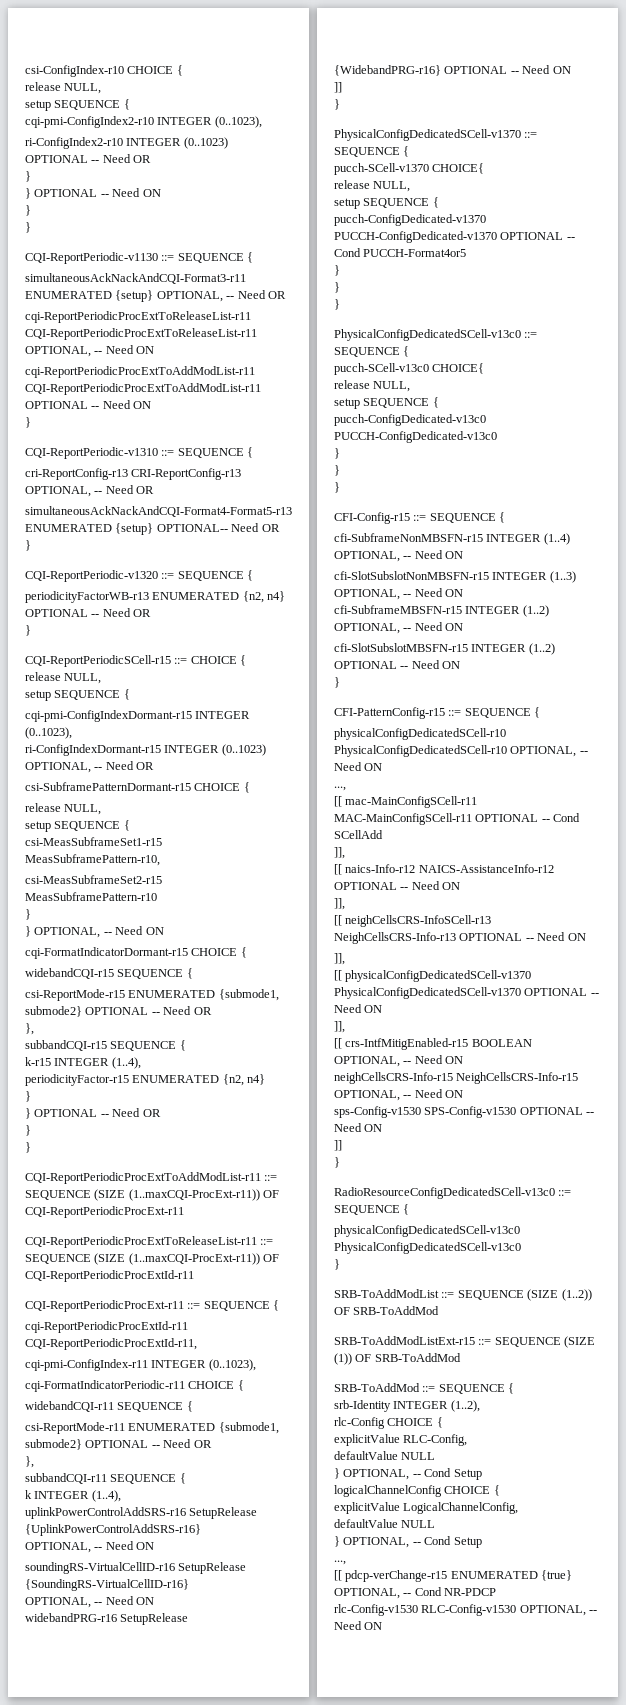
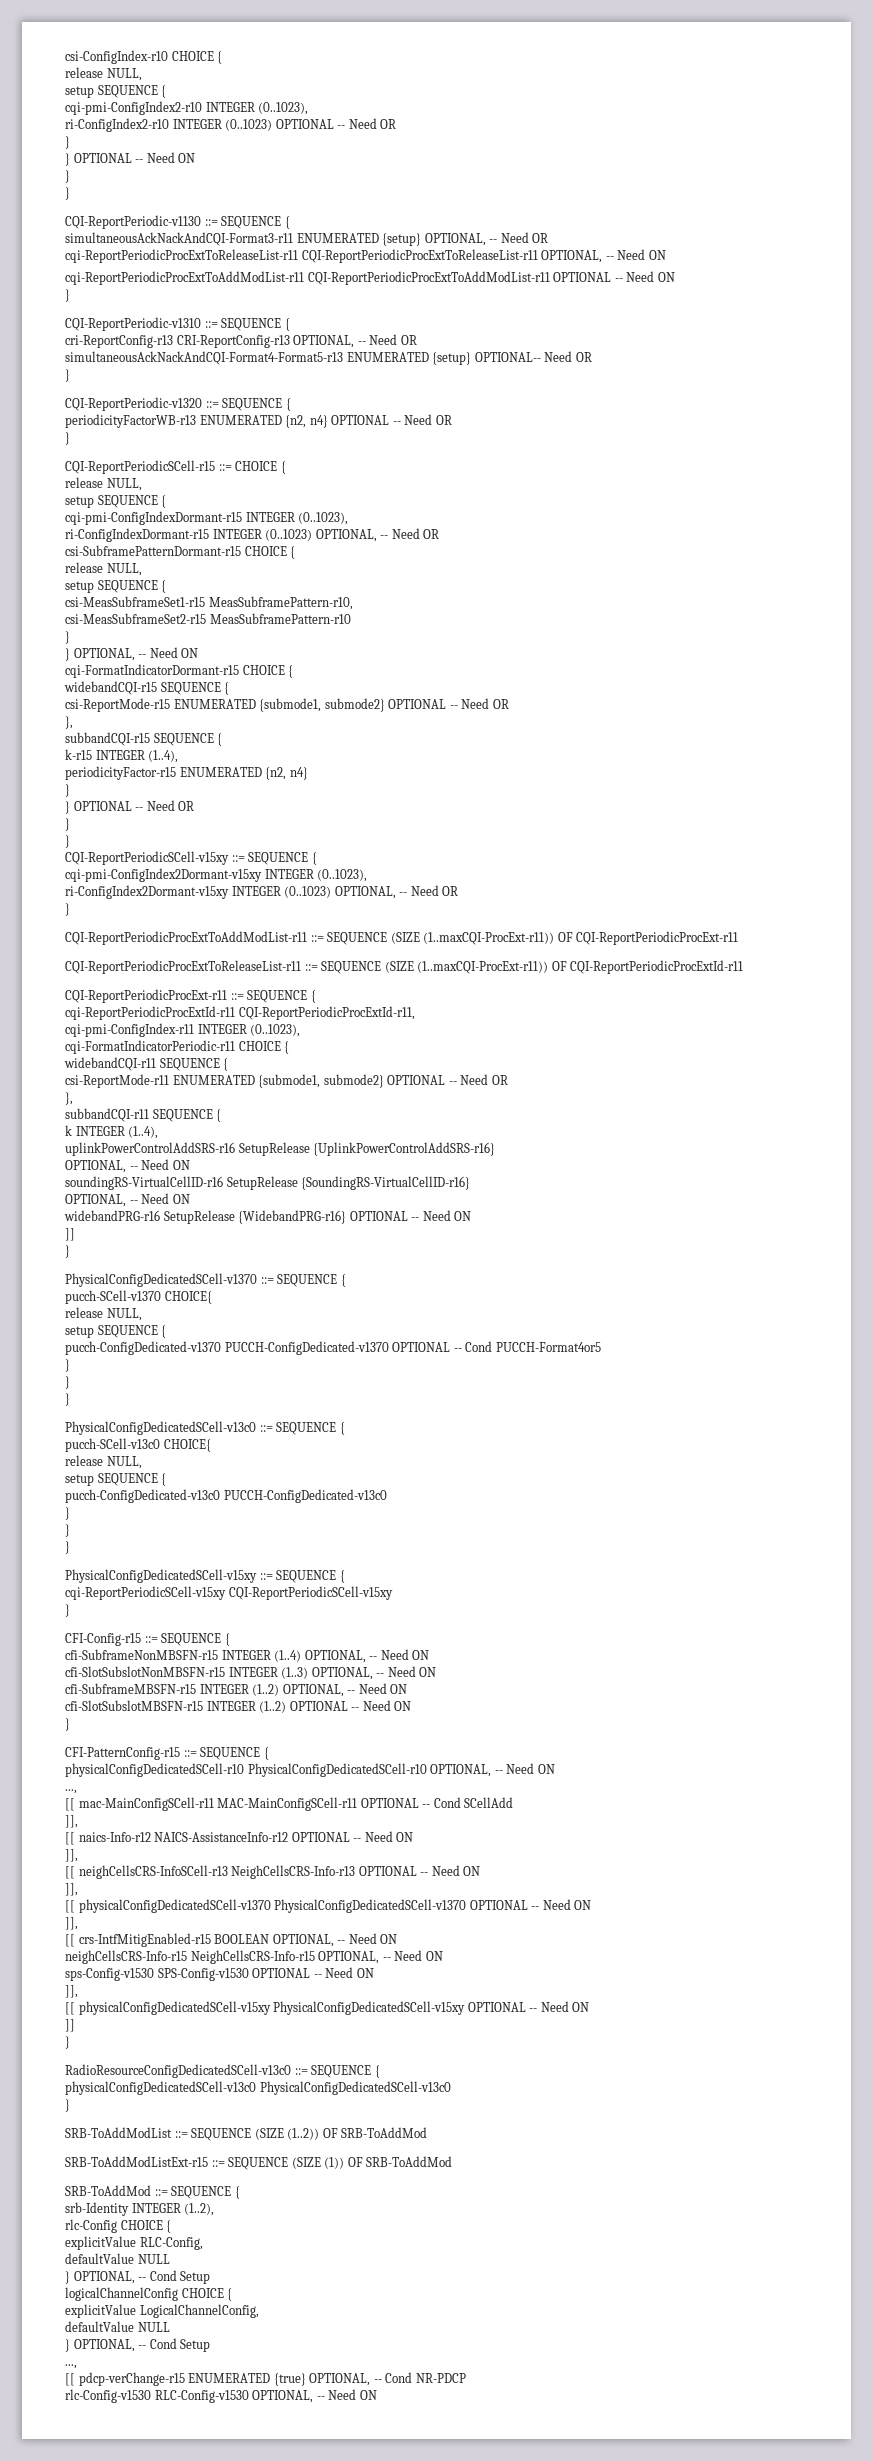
(31, 1147) none -> [65,851,317,865] [65,868,368,882] [65,885,459,899] [65,903,70,916] // CQI-ReportPeriodicSCell-v15xy ::= SEQUENCE { // cqi-pmi-ConfigIndex2Dormant-v15xy INTEGER (0..1023), // ri-ConfigIndex2Dormant-v15xy INTEGER (0..1023) OPTIONAL, -- Need OR // }
(340, 487) none -> [65,1569,345,1583] [65,1586,393,1600] [65,1604,70,1617] // PhysicalConfigDedicatedSCell-v15xy ::= SEQUENCE { // cqi-ReportPeriodicSCell-v15xy CQI-ReportPeriodicSCell-v15xy // }
(383, 1128) none -> [65,1985,78,1998] [65,2001,590,2015] // ]], // [[ physicalConfigDedicatedSCell-v15xy PhysicalConfigDedicatedSCell-v15xy OPTIONAL -- Need ON

